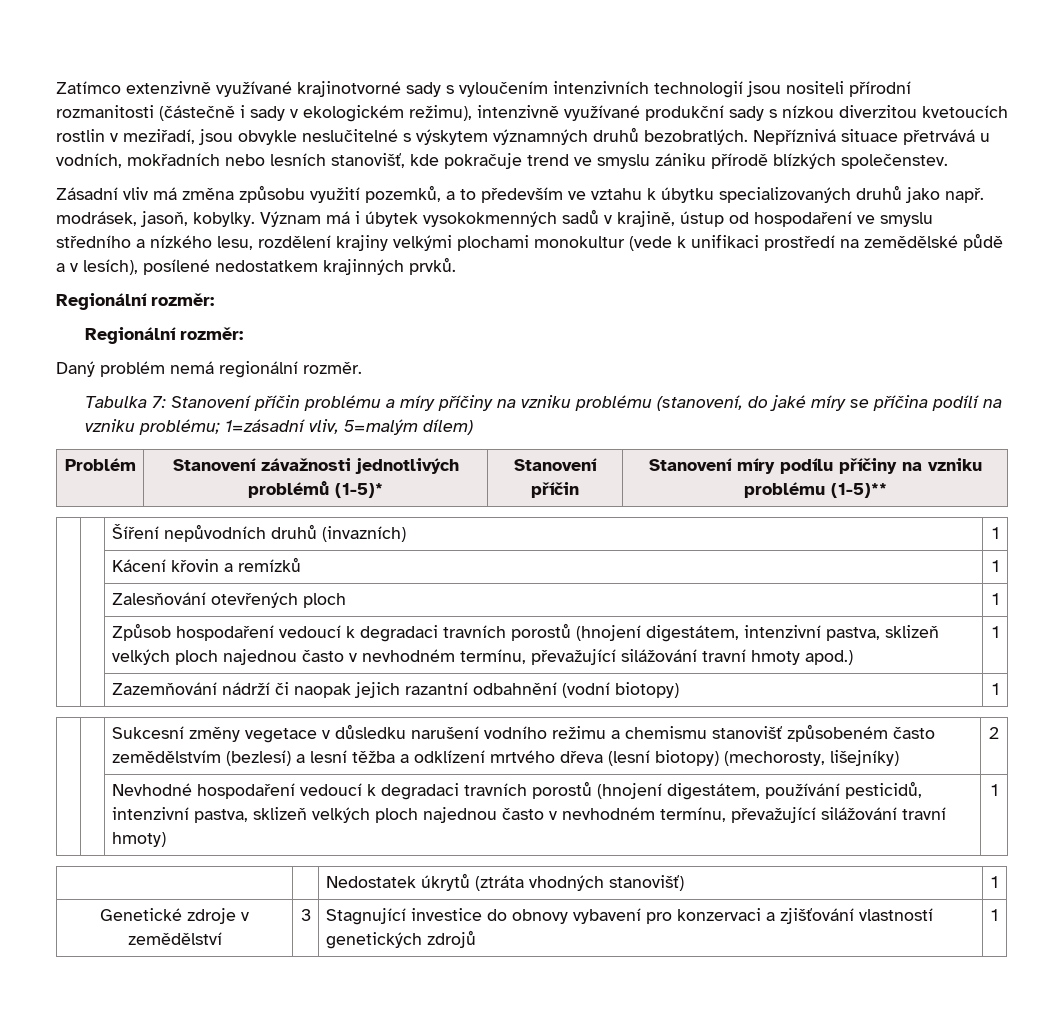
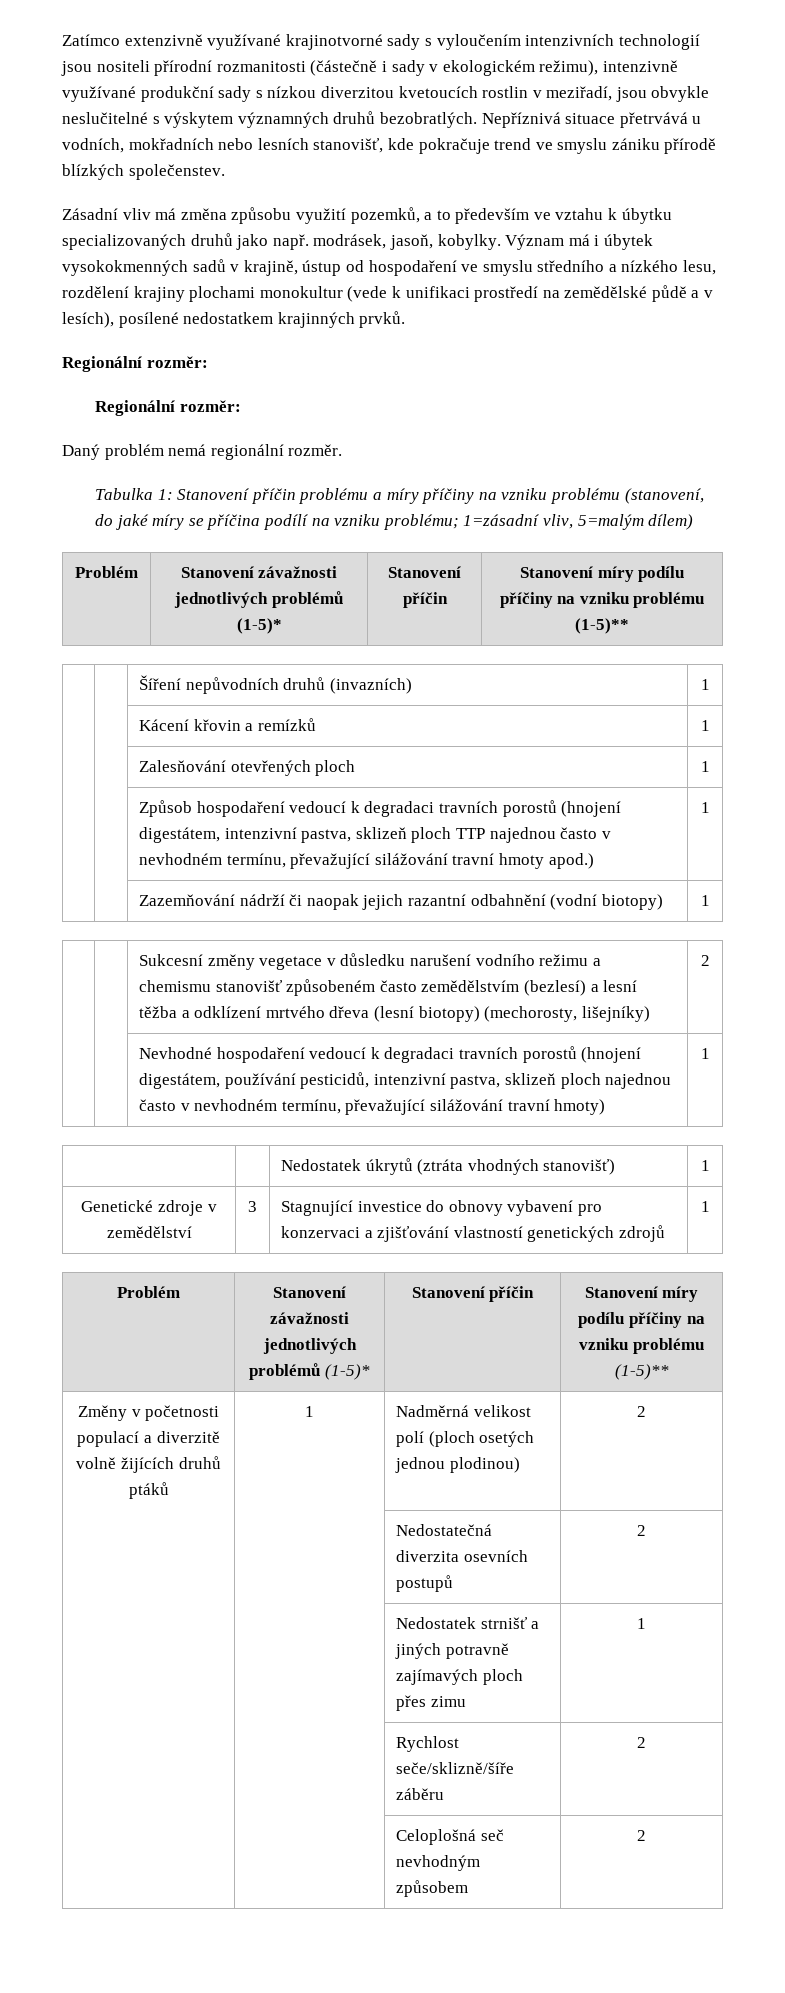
[393,235,452,251] velkými -> (185, 294) none
[152,396,167,408] 7: -> [157,489,173,500] 1:
[111,649,218,665] velkých ploch -> [411,827,486,843] ploch TTP
[311,807,370,823] velkých -> (557, 1079) none
(998, 915) none -> [117,1286,180,1298] [273,1286,346,1298] [270,1312,349,1324] [262,1338,357,1354] [249,1363,370,1380] [411,1286,535,1302] [584,1286,699,1302] [578,1312,705,1328] [579,1338,704,1354] [614,1364,669,1380] [77,1405,220,1421] [77,1431,220,1447] [76,1456,221,1473] [128,1482,169,1499] [305,1406,314,1417] [396,1405,531,1417] [396,1431,535,1447] [395,1457,520,1473] [637,1406,646,1417] [396,1524,493,1536] [396,1550,528,1562] [396,1575,454,1592] [637,1525,646,1536] [396,1617,540,1629] [395,1643,509,1659] [396,1669,523,1685] [396,1695,466,1711] [637,1618,646,1629] [396,1736,460,1752] [396,1762,515,1774] [396,1788,445,1800] [637,1737,646,1748] [396,1829,504,1845] [396,1855,481,1871] [396,1880,469,1897] [637,1830,646,1841] // Problém | Stanovení závažnosti jednotlivých problémů (1-5)* | Stanovení příčin | Stanovení míry podílu příčiny na vzniku problému (1-5)** // Změny v početnosti populací a diverzitě volně žijících druhů ptáků | 1 | Nadměrná velikost polí (ploch osetých jednou plodinou) | 2 // | | Nedostatečná diverzita osevních postupů | 2 // | | Nedostatek strnišť a jiných potravně zajímavých ploch přes zimu | 1 // | | Rychlost seče/sklizně/šíře záběru | 2 // | | Celoplošná seč nevhodným způsobem | 2

